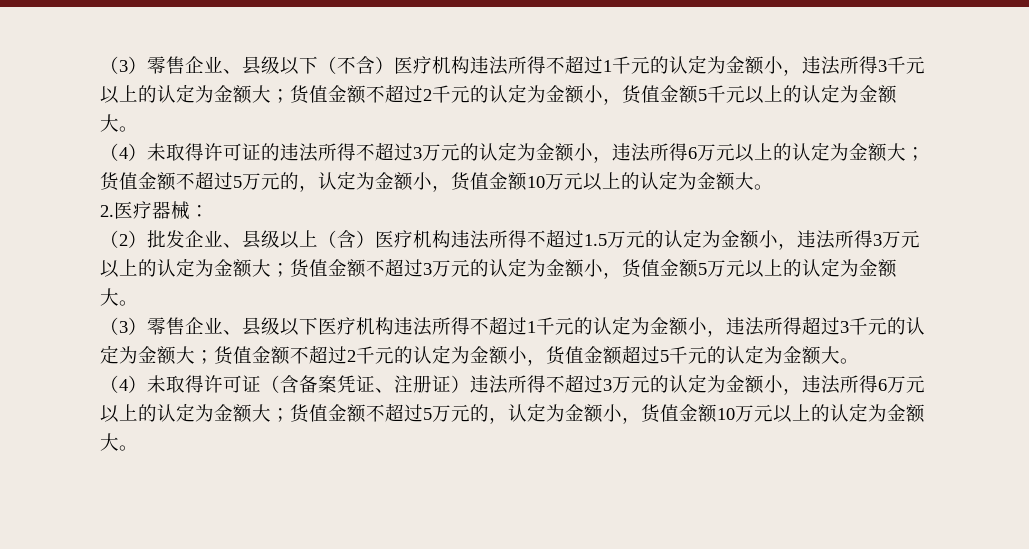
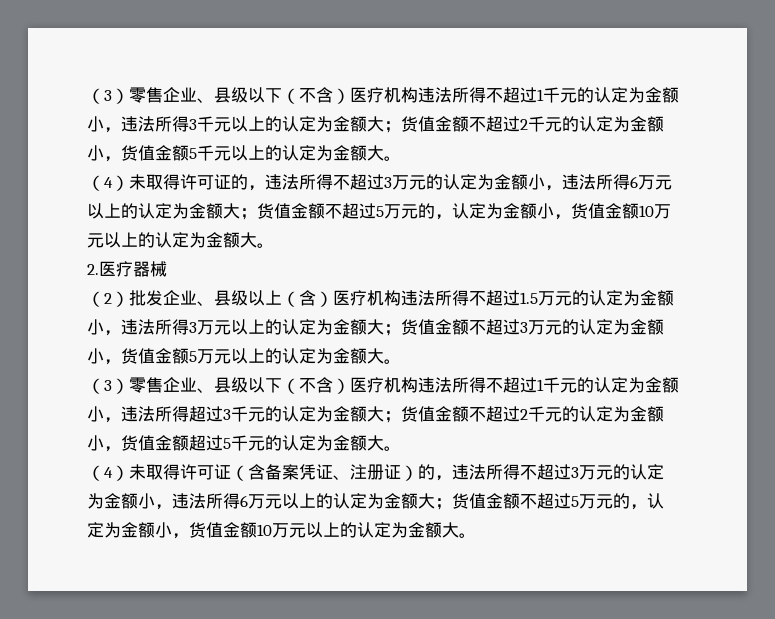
(280, 152) none -> [248,185,265,191] ，
[190,205,209,217] ： -> (167, 269) none
(318, 326) none -> [282,377,350,394] （不含）
(470, 384) none -> [418,464,452,481] 的，

